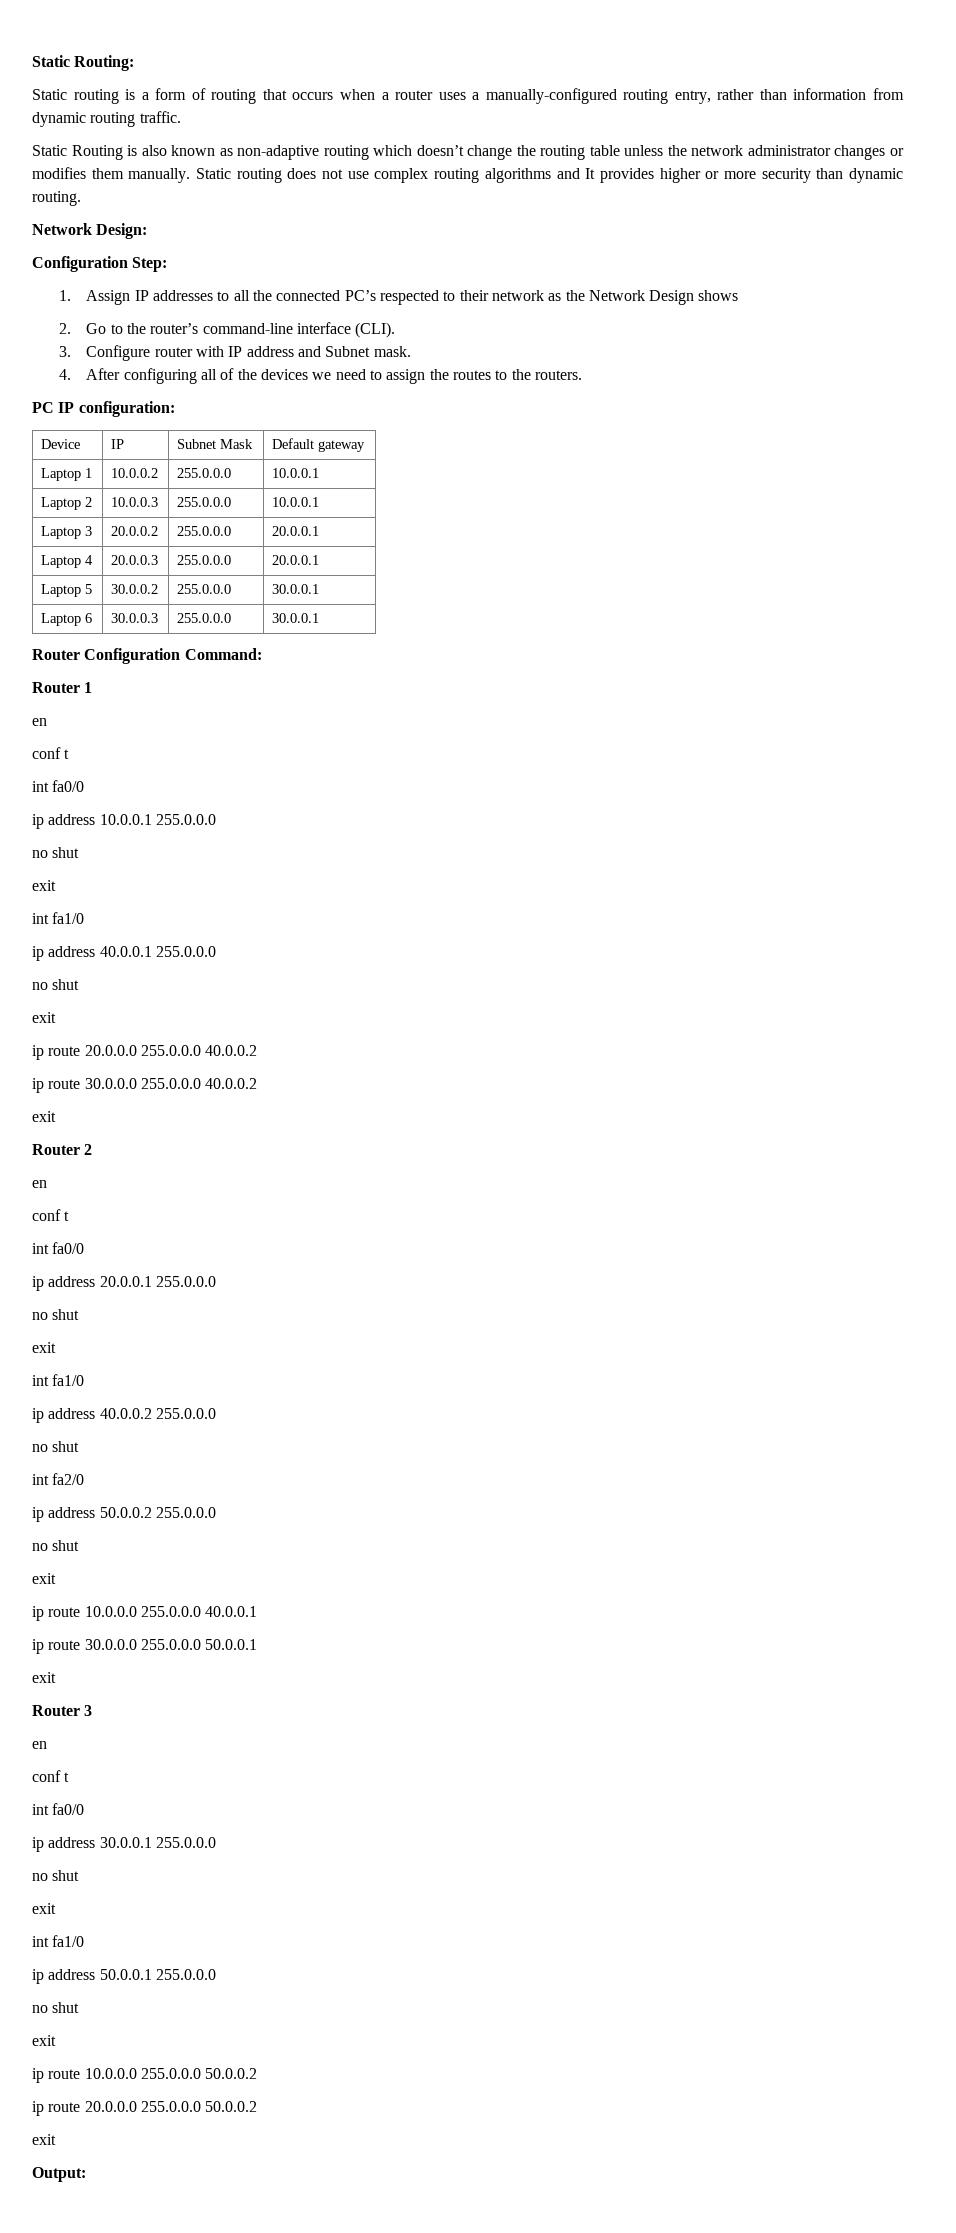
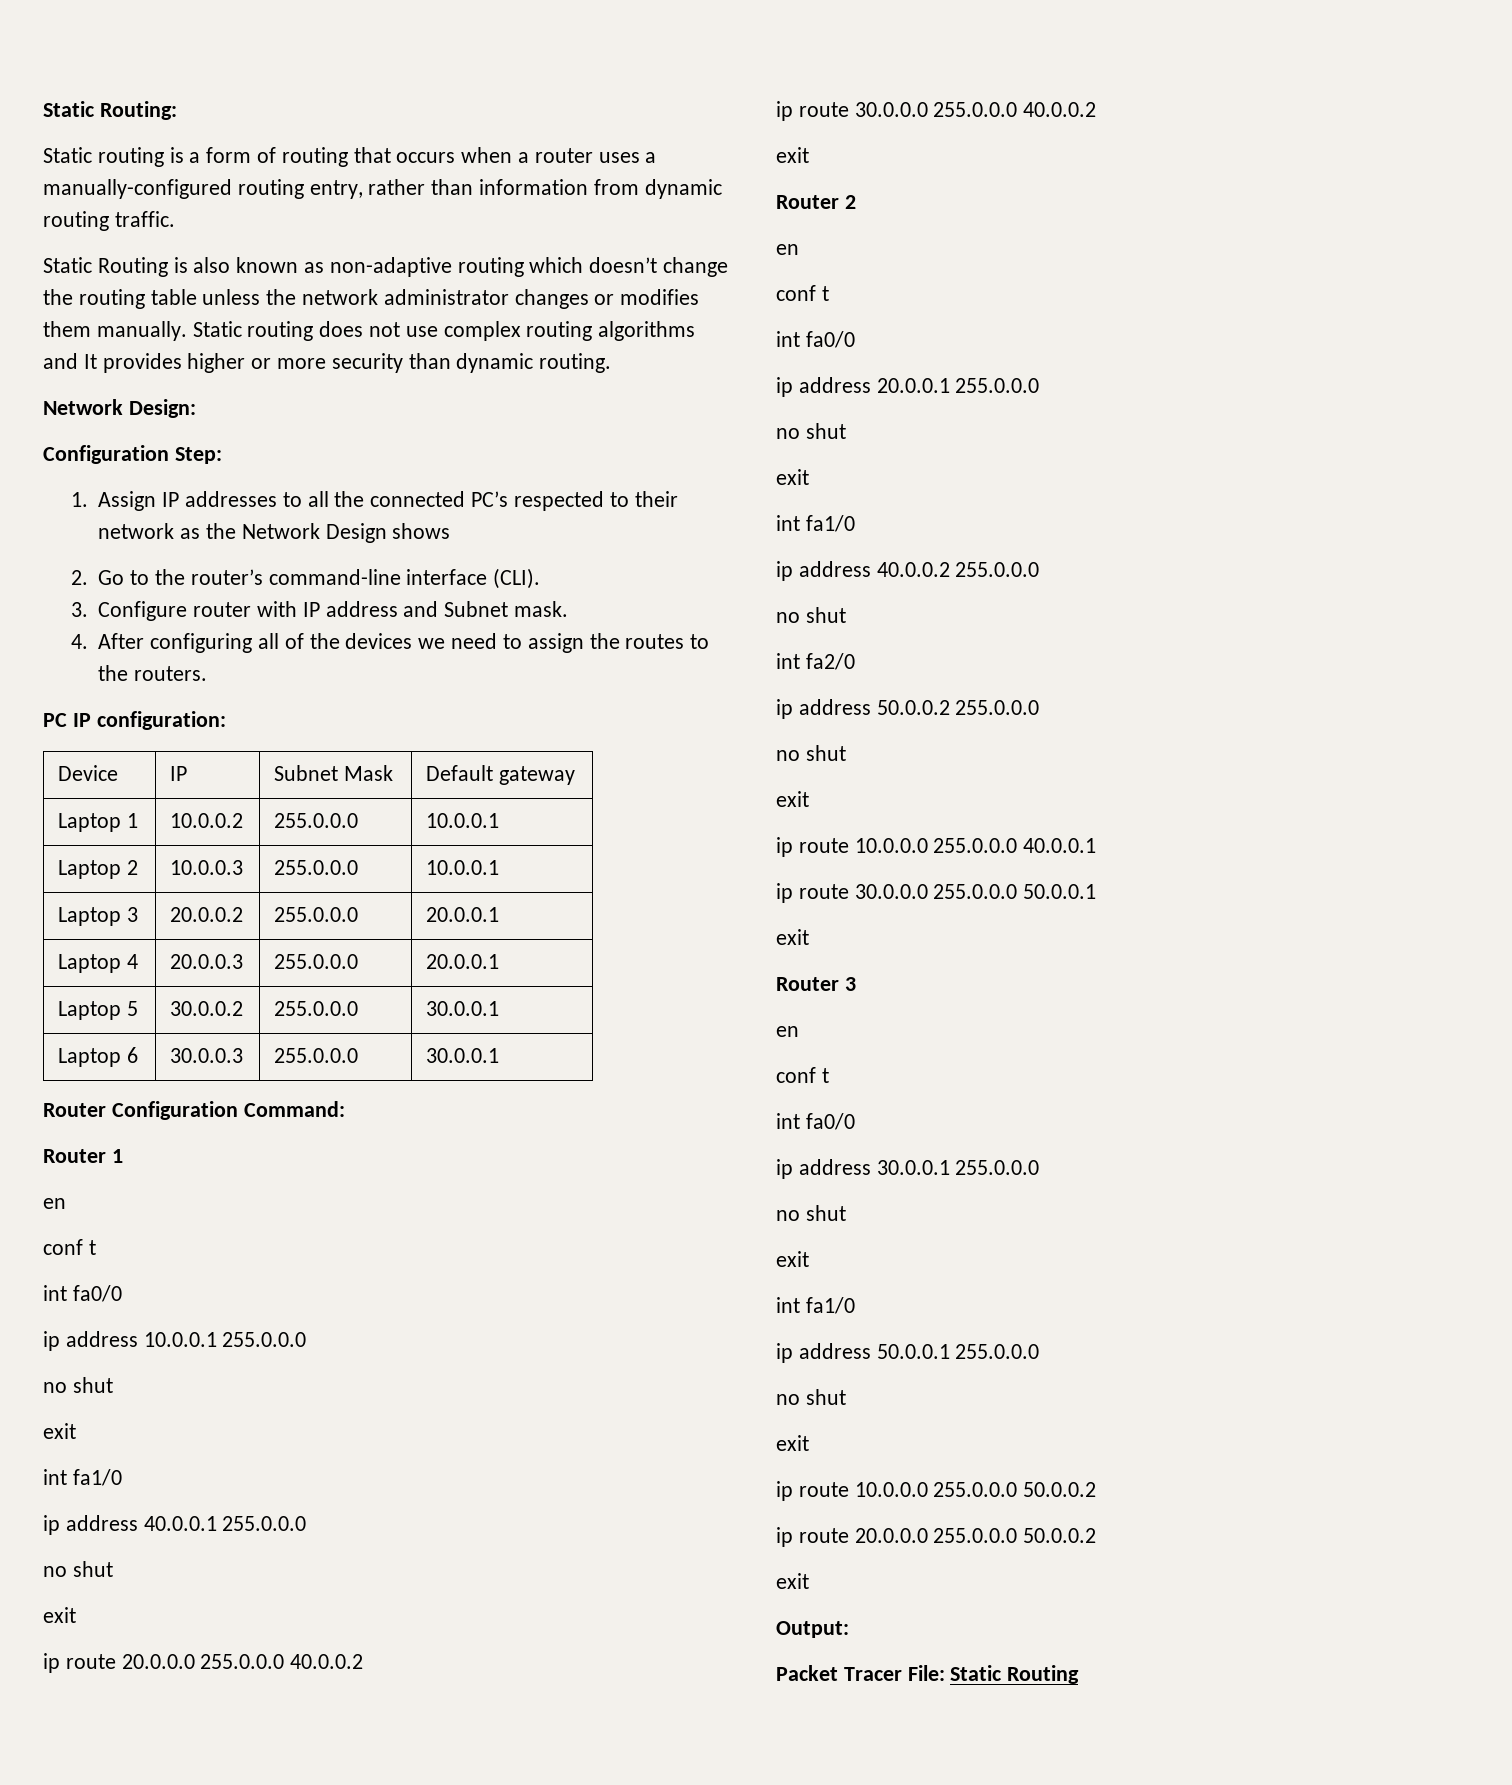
(86, 2174) none -> [776,1665,1080,1684] // Packet Tracer File: Static Routing

